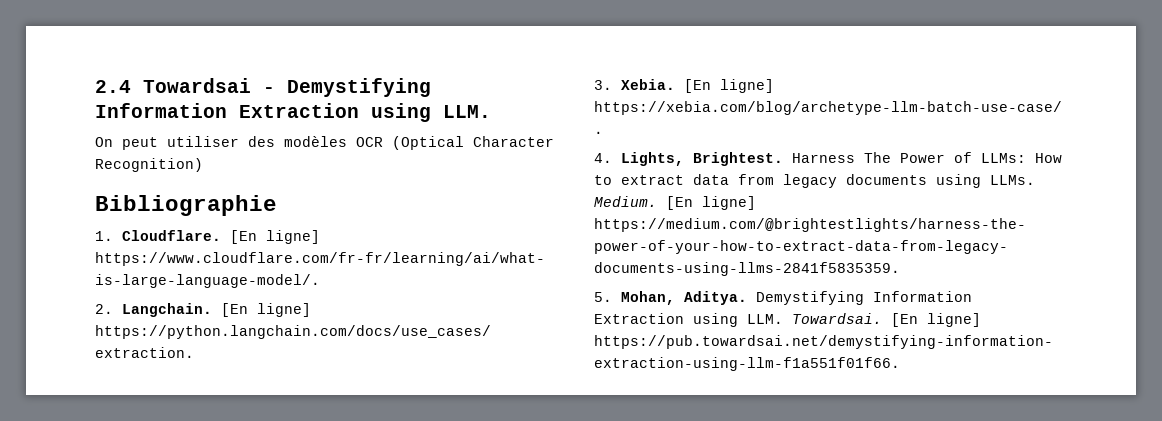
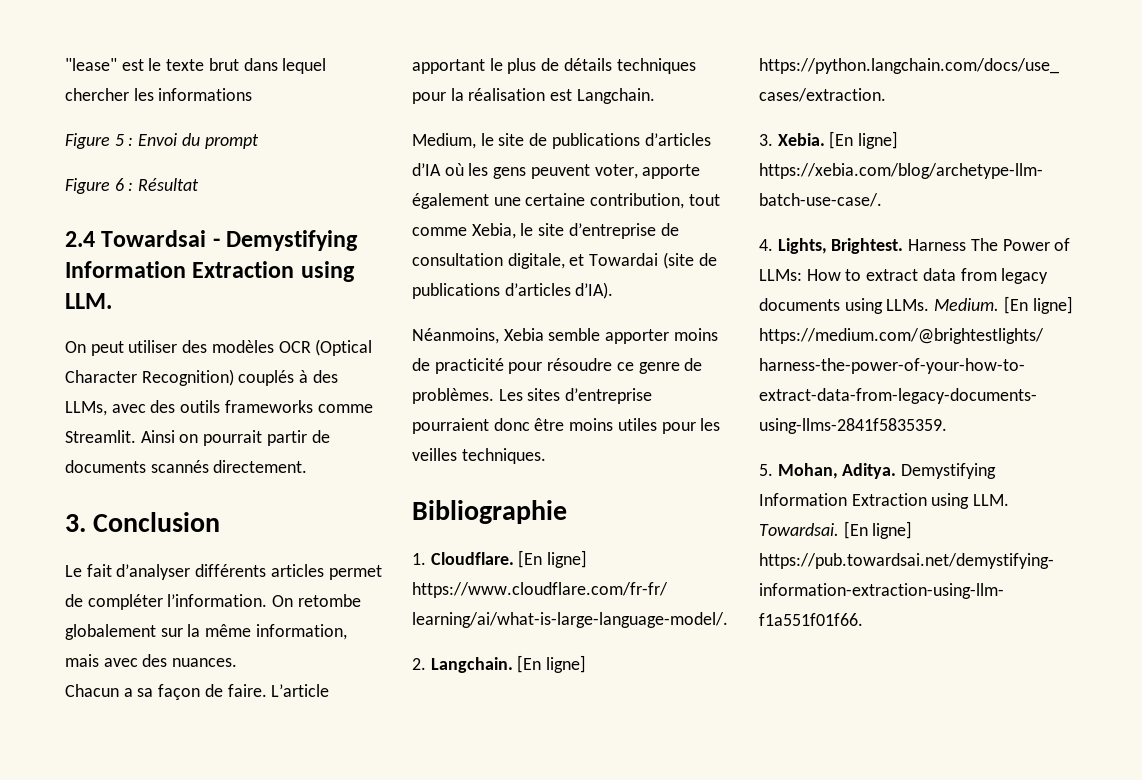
(95, 86) none -> [65,58,327,74] [65,88,253,101] [65,133,259,149] [65,178,200,194] "lease" est le texte brut dans lequel chercher les informations // Figure 5 : Envoi du prompt // Figure 6 : Résultat //
(203, 165) none -> [238,370,338,386] [65,400,373,416] [65,430,330,446] [65,460,308,473] [65,512,221,532] [65,564,382,580] [65,594,361,610] [65,624,347,640] [65,654,238,667] [65,684,330,700] [412,58,696,74] [412,88,655,104] [412,133,711,149] [412,163,701,179] [412,193,720,209] [412,223,679,239] [412,252,717,269] [412,282,614,299] [412,328,718,344] [412,358,703,374] [412,388,653,404] [412,418,721,434] [412,448,546,464] couplés à des LLMs, avec des outils frameworks comme Streamlit. Ainsi on pourrait partir de documents scannés directement. // 3. Conclusion // Le fait d’analyser différents articles permet de compléter l’information. On retombe globalement sur la même information, mais avec des nuances. // Chacun a sa façon de faire. L’article apportant le plus de détails techniques pour la réalisation est Langchain. // Medium, le site de publications d’articles d’IA où les gens peuvent voter, apporte également une certaine contribution, tout comme Xebia, le site d’entreprise de consultation digitale, et Towardai (site de publications d’articles d’IA). // Néanmoins, Xebia semble apporter moins de practicité pour résoudre ce genre de problèmes. Les sites d’entreprise pourraient donc être moins utiles pour les veilles techniques.

